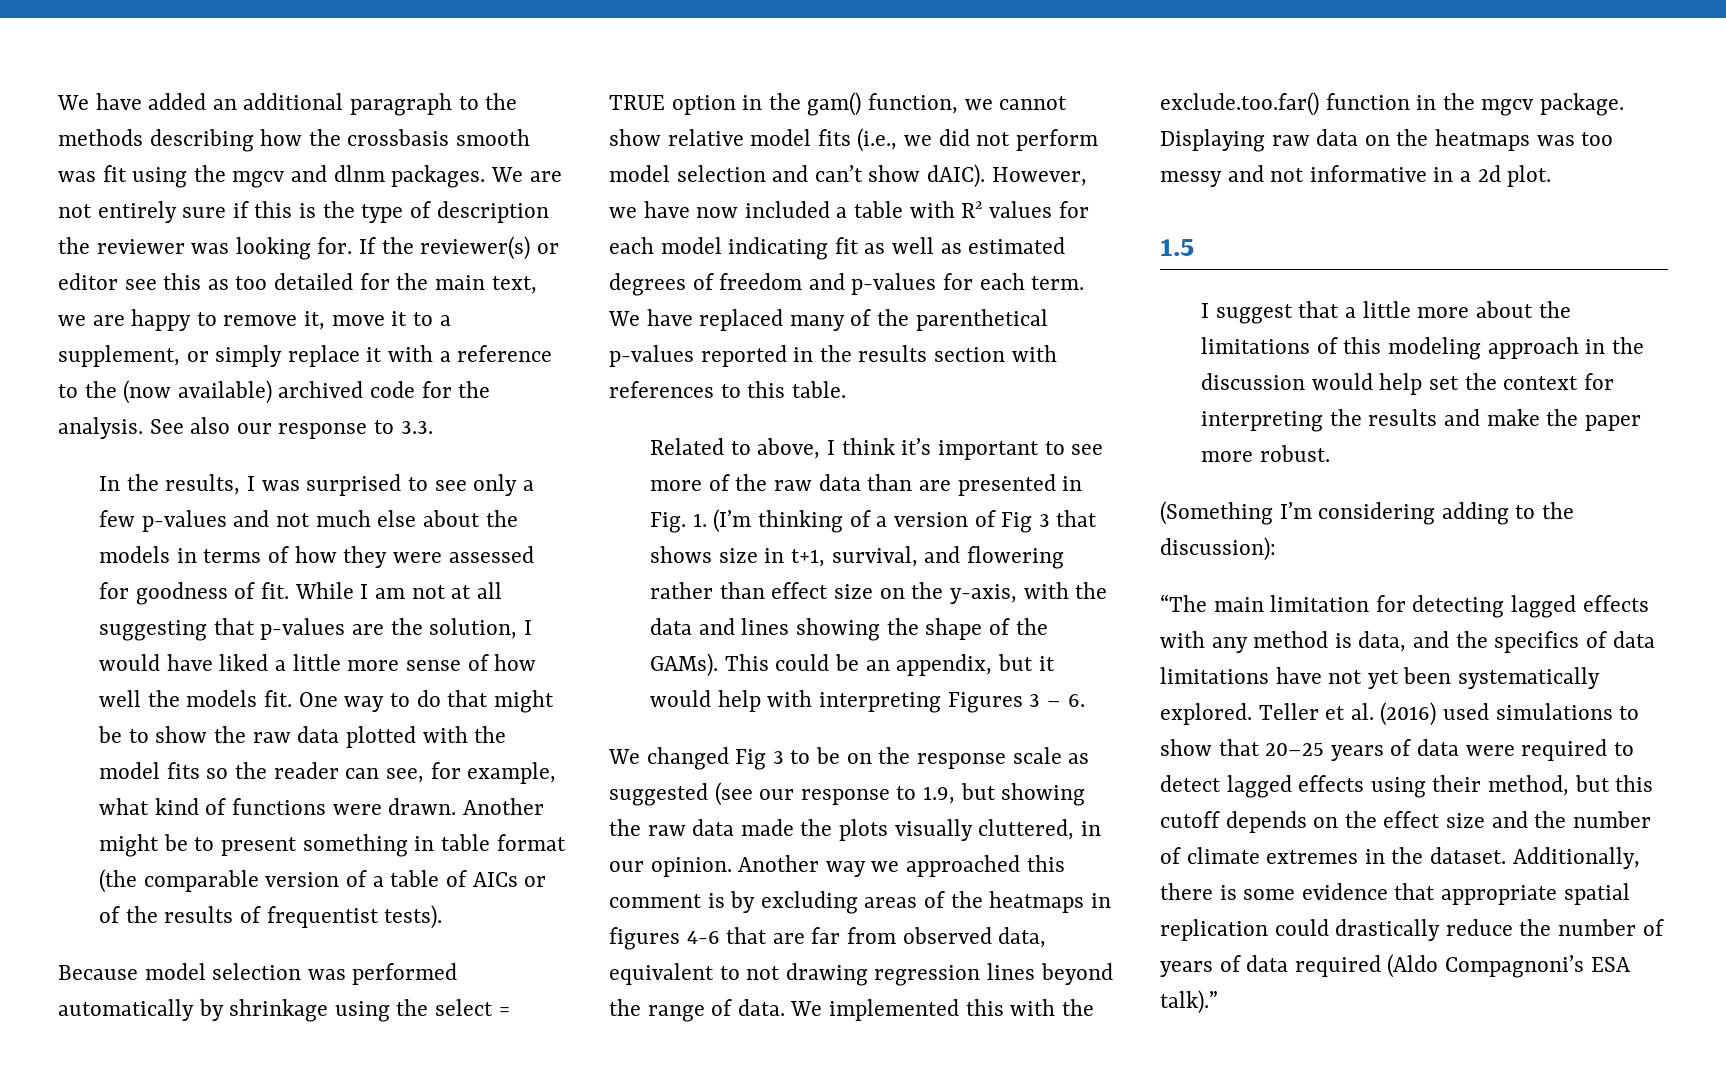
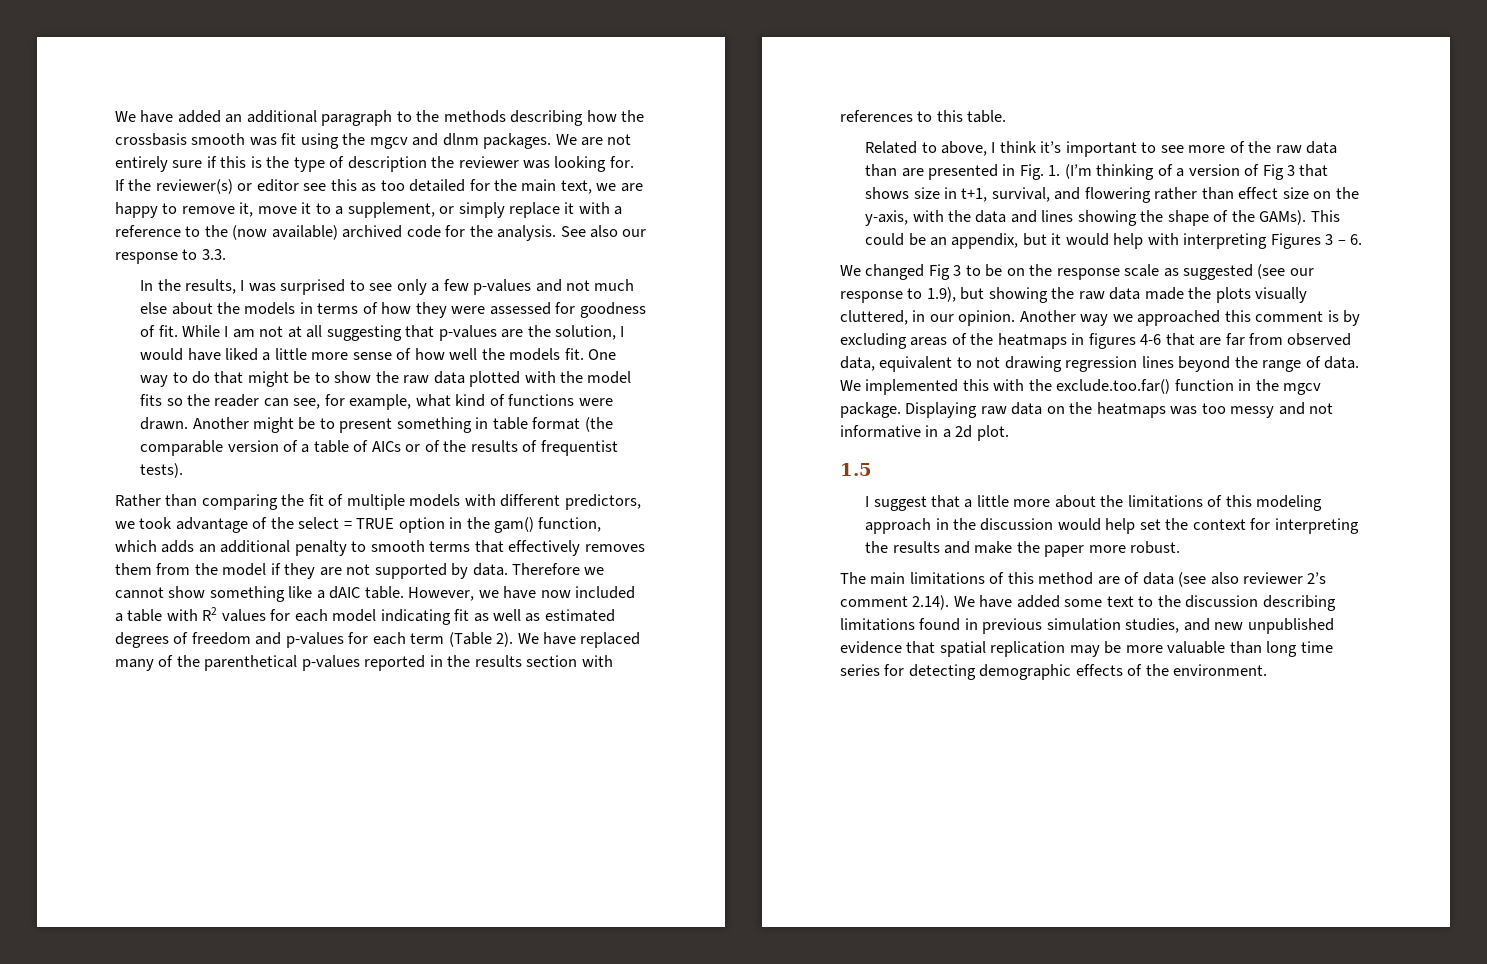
[58,963,458,985] [58,999,390,1022] Because model selection was performed automatically by shrinkage using -> [115,494,641,510] [115,517,268,533] Rather than comparing the fit of multiple models with different predictors, we took advantage of
[964,96,1068,110] [609,128,1098,152] [609,164,986,188] we cannot show relative model fits (i.e., we did not perform model selection and can’t show dAIC). -> [115,540,645,556] [115,563,605,579] [115,586,404,602] which adds an additional penalty to smooth terms that effectively removes them from the model if they are not supported by data. Therefore we cannot show something like a dAIC table.
[1031,276,1085,290] term. -> [410,632,514,647] term (Table 2).
[923,786,956,804] 1.9, -> [926,287,956,302] 1.9),
[1160,501,1575,525] [1160,537,1276,561] [1160,594,1649,618] [1160,631,1655,653] [1160,667,1601,689] [1160,702,1640,726] [1160,739,1634,761] [1160,775,1654,798] [1160,811,1651,833] [1160,847,1640,869] [1160,883,1630,905] [1160,919,1664,941] [1160,954,1631,978] [1160,990,1218,1014] (Something I’m considering adding to the discussion): // “The main limitation for detecting lagged effects with any method is data, and the specifics of data limitations have not yet been systematically explored. Teller et al. (2016) used simulations to show that 20–25 years of data were required to detect lagged effects using their method, but this cutoff depends on the effect size and the number of climate extremes in the dataset. Additionally, there is some evidence that appropriate spatial replication could drastically reduce the number of years of data required (Aldo Compagnoni’s ESA talk).” -> [840,572,1327,587] [840,595,1336,611] [840,618,1334,634] [840,641,1333,657] [840,664,1268,680] The main limitations of this method are of data (see also reviewer 2’s comment 2.14). We have added some text to the discussion describing limitations found in previous simulation studies, and new unpublished evidence that spatial replication may be more valuable than long time series for detecting demographic effects of the environment.

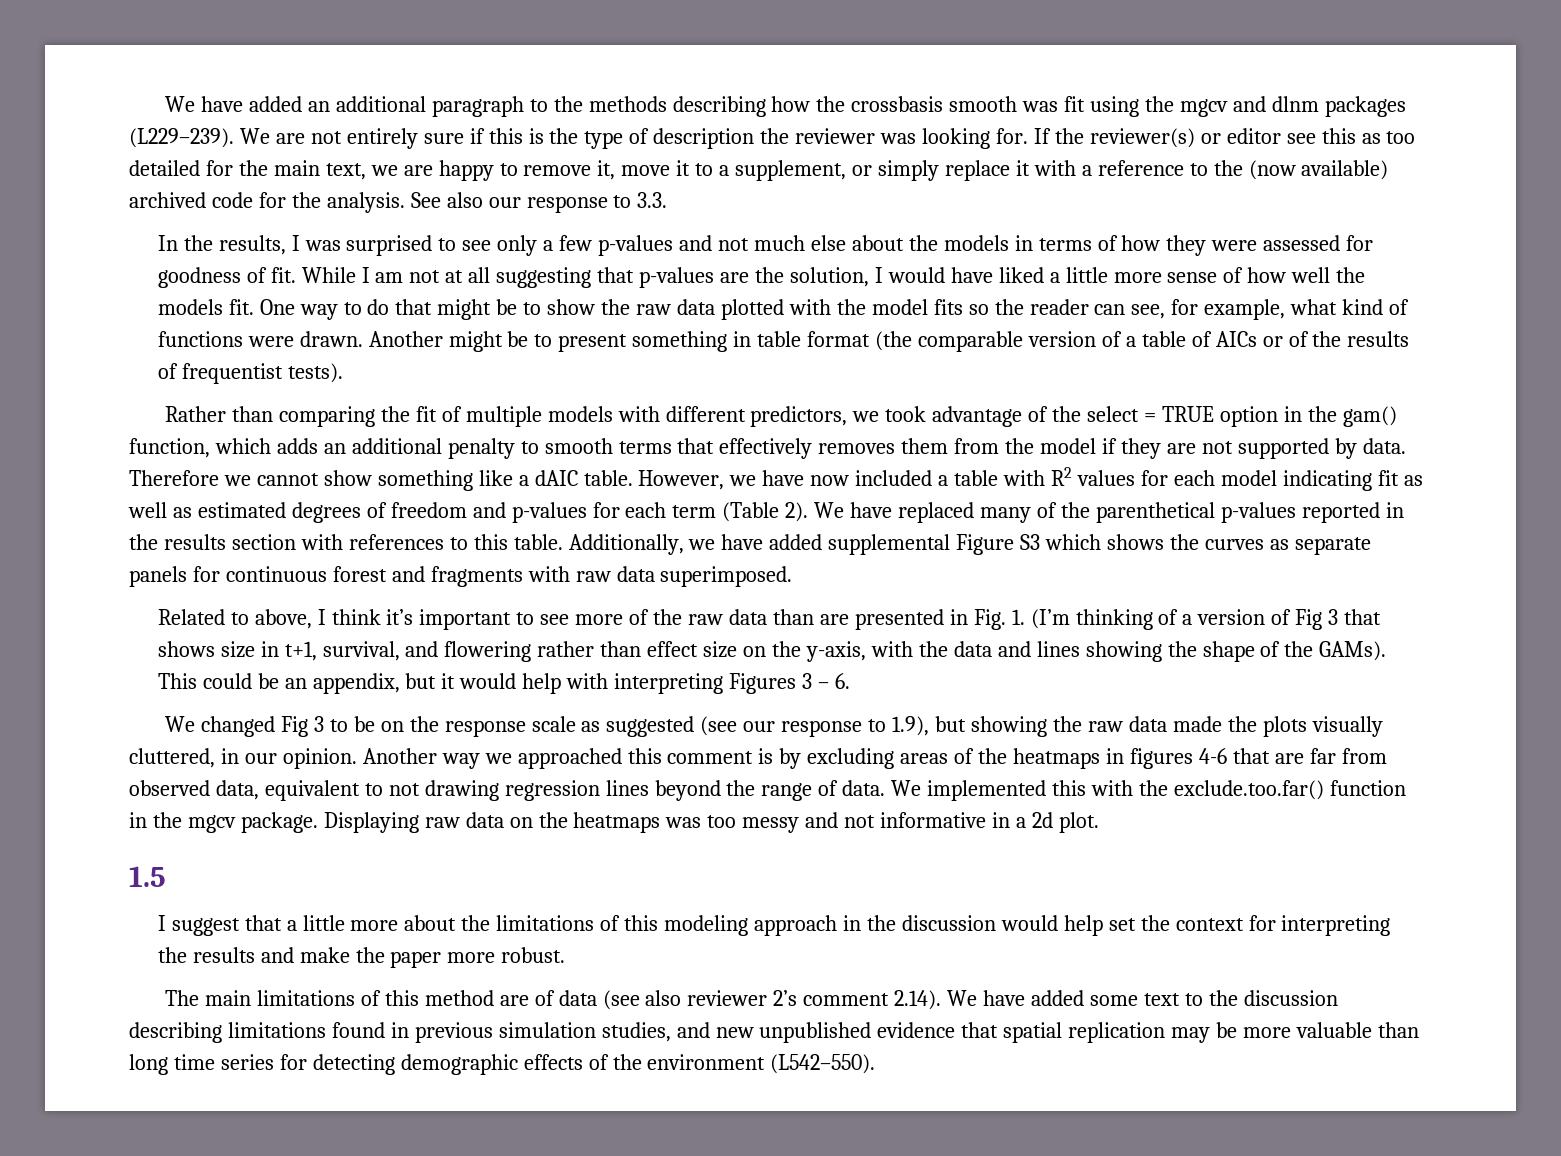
[483,133,552,149] packages. -> [1324,96,1406,117] [129,128,234,148] packages (L229–239).
(1007, 116) none -> [568,534,1371,555] [129,566,793,587] Additionally, we have added supplemental Figure S3 which shows the curves as separate panels for continuous forest and fragments with raw data superimposed.
[1173,664,1268,676] environment. -> [647,1054,876,1074] environment (L542–550).

